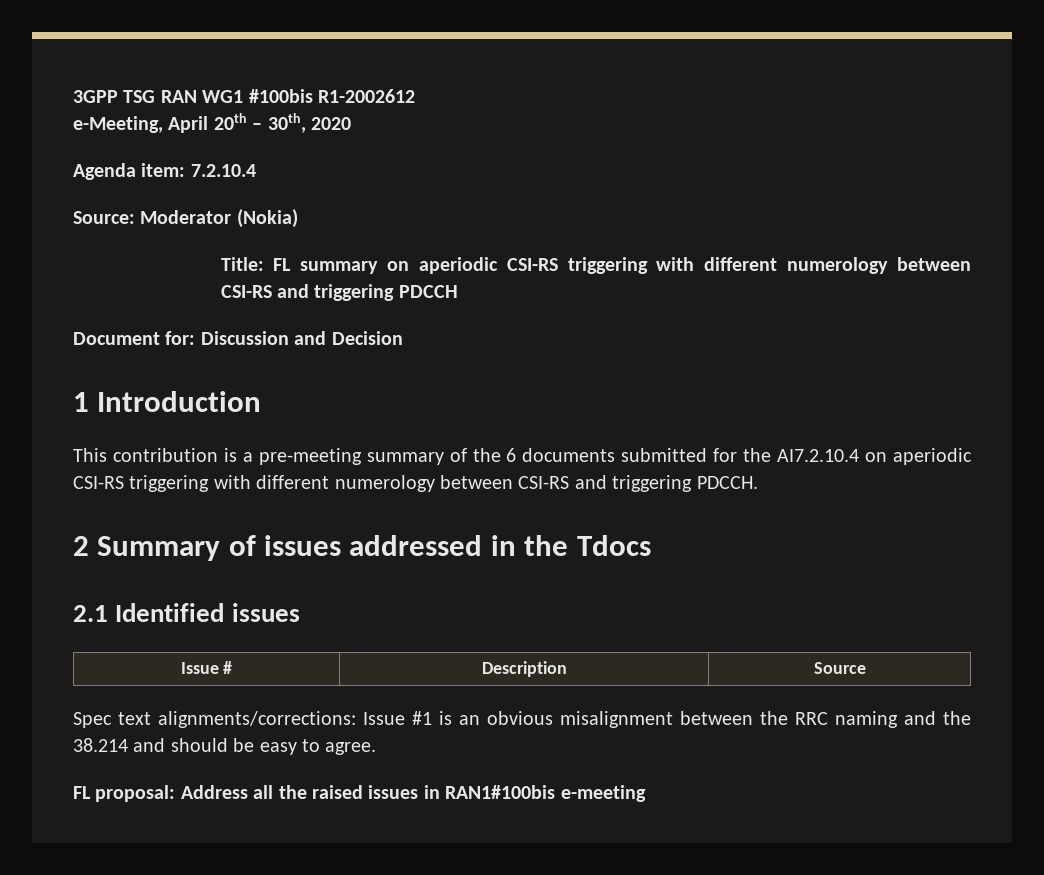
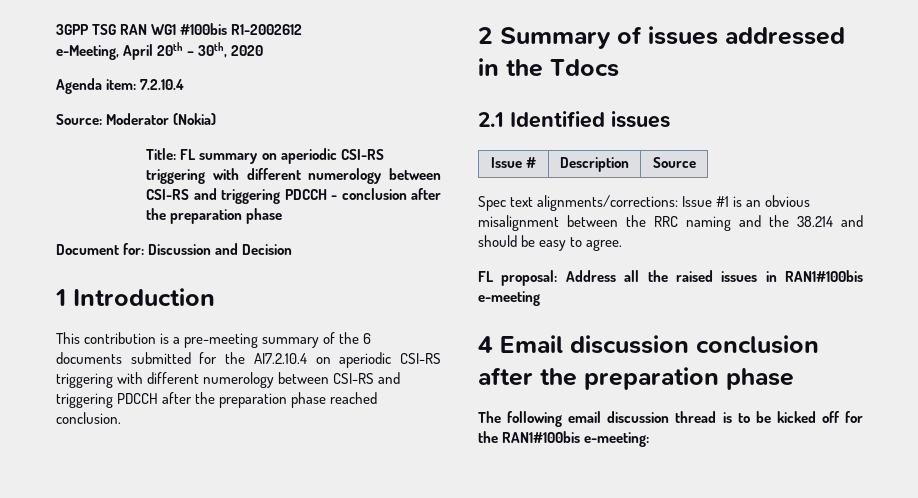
(458, 291) none -> [331,188,441,200] [146,208,283,224] - conclusion after the preparation phase
[696,476,758,489] PDCCH. -> [117,392,378,408] [56,412,121,424] PDCCH after the preparation phase reached conclusion.
(646, 793) none -> [478,335,819,354] [478,367,794,390] [478,411,863,427] [478,431,650,447] // 4 Email discussion conclusion after the preparation phase // The following email discussion thread is to be kicked off for the RAN1#100bis e-meeting:

